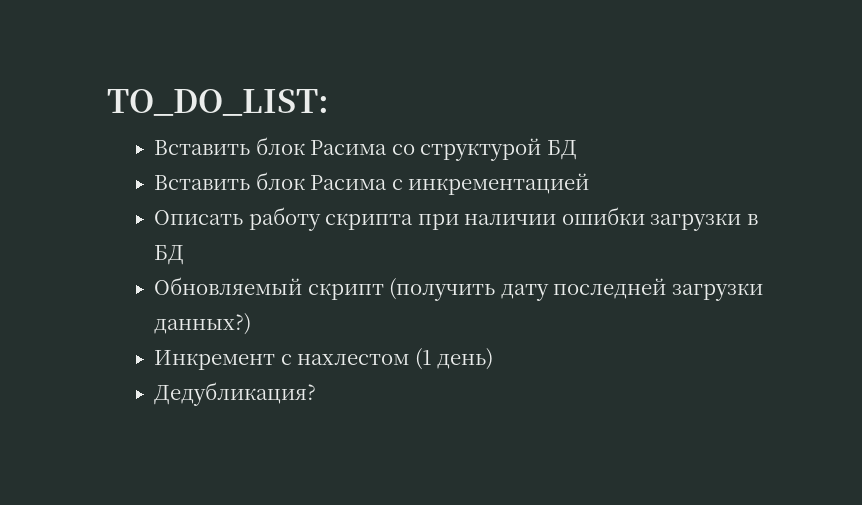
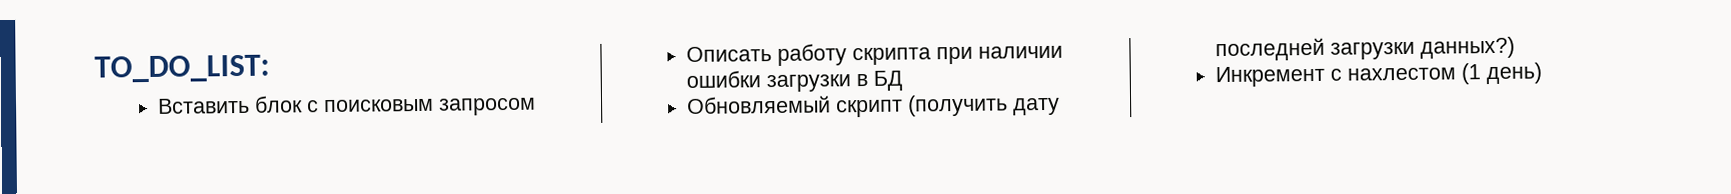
[310,138,577,161] [154,172,590,195] Расима со структурой БД // Вставить блок Расима с инкрементацией -> [306,97,536,116] с поисковым запросом
[154,382,317,406] // Дедубликация? -> (1542, 73) none

